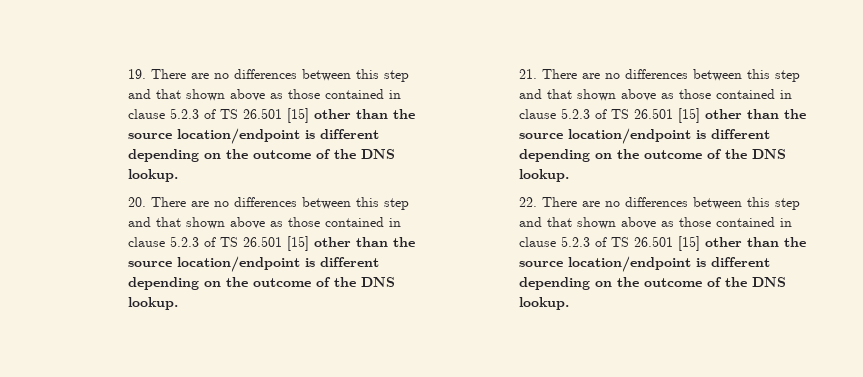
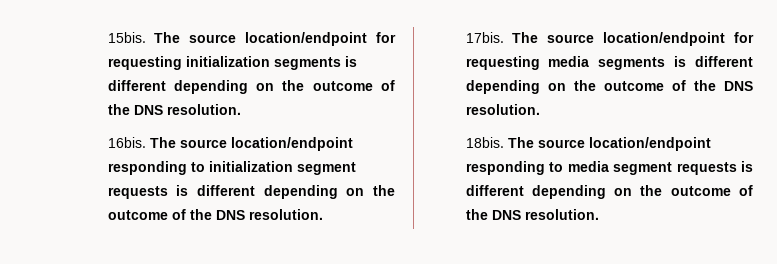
[128,69,410,82] [128,89,402,101] [128,108,416,123] [128,128,380,144] [128,149,396,162] [128,169,179,182] [128,197,410,210] [128,217,402,229] [128,236,416,251] [128,256,380,272] [128,277,396,290] [128,297,179,310] [519,69,801,82] [519,89,793,101] [519,108,807,123] [519,128,771,144] [519,149,787,162] [519,169,570,182] [519,197,801,210] [519,217,793,229] [519,236,807,251] [519,256,771,272] [519,277,787,290] [519,297,570,310] 19. There are no differences between this step and that shown above as those contained in clause 5.2.3 of TS 26.501 [15] other than the source location/endpoint is different depending on the outcome of the DNS lookup. // 20. There are no differences between this step and that shown above as those contained in clause 5.2.3 of TS 26.501 [15] other than the source location/endpoint is different depending on the outcome of the DNS lookup. // 21. There are no differences between this step and that shown above as those contained in clause 5.2.3 of TS 26.501 [15] other than the source location/endpoint is different depending on the outcome of the DNS lookup. // 22. There are no differences between this step and that shown above as those contained in clause 5.2.3 of TS 26.501 [15] other than the source location/endpoint is different depending on the outcome of the DNS lookup. -> [107,32,396,46] [107,56,357,70] [107,80,396,94] [107,104,241,115] [107,137,353,151] [107,161,356,175] [107,185,395,199] [107,209,323,220] [465,32,754,46] [465,56,753,70] [465,80,753,94] [465,104,540,115] [465,137,711,151] [465,161,753,175] [465,185,753,199] [465,209,599,220] 15bis. The source location/endpoint for requesting initialization segments is different depending on the outcome of the DNS resolution. // 16bis. The source location/endpoint responding to initialization segment requests is different depending on the outcome of the DNS resolution. // 17bis. The source location/endpoint for requesting media segments is different depending on the outcome of the DNS resolution. // 18bis. The source location/endpoint responding to media segment requests is different depending on the outcome of the DNS resolution.

